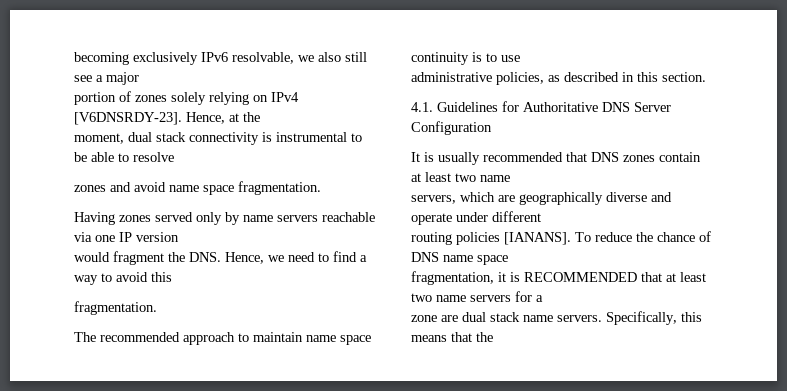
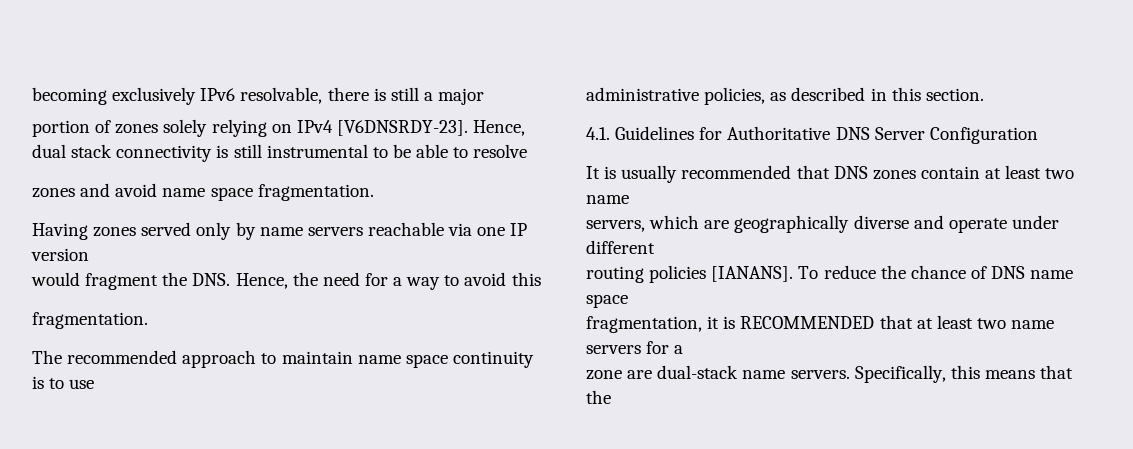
[298,52,367,62] [74,75,92,82] we also still see -> [327,87,419,101] there is still
[229,112,260,122] [74,133,124,144] at the // moment, -> (526, 128) none
(272, 137) none -> [233,144,262,158] still
[268,251,357,262] we need to find -> [292,272,388,286] the need for
[462,312,520,322] dual stack -> [657,365,739,379] dual-stack

